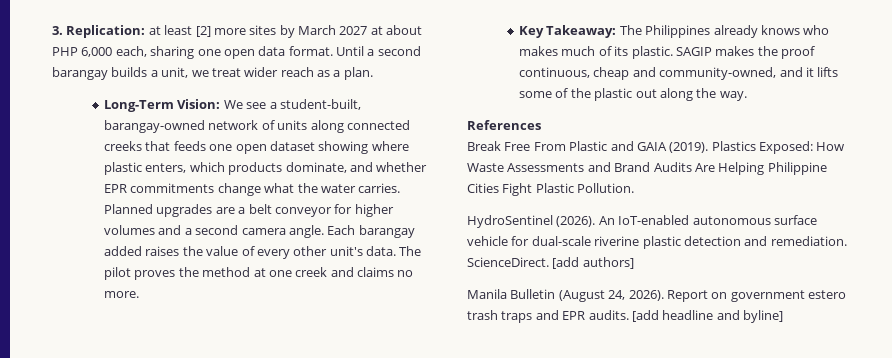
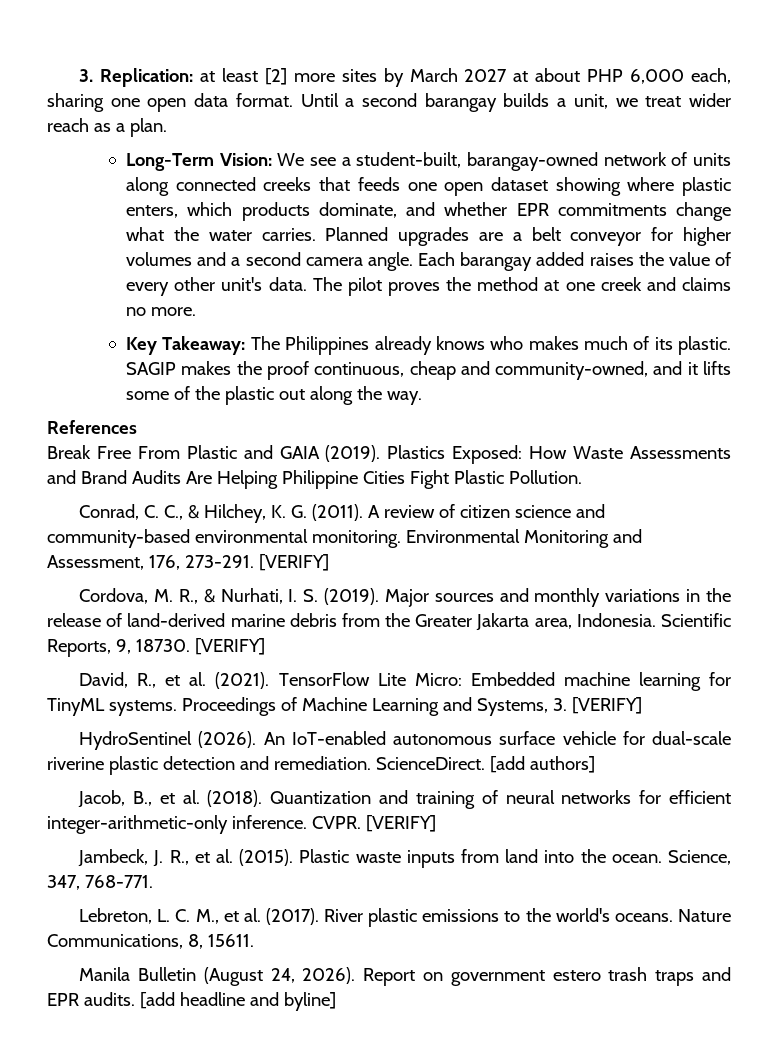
(635, 188) none -> [79,504,606,523] [47,529,642,548] [47,554,329,571] [79,588,731,607] [47,613,731,631] [47,638,265,657] [79,672,731,691] [47,697,642,716] // Conrad, C. C., & Hilchey, K. G. (2011). A review of citizen science and community-based environmental monitoring. Environmental Monitoring and Assessment, 176, 273-291. [VERIFY] // Cordova, M. R., & Nurhati, I. S. (2019). Major sources and monthly variations in the release of land-derived marine debris from the Greater Jakarta area, Indonesia. Scientific Reports, 9, 18730. [VERIFY] // David, R., et al. (2021). TensorFlow Lite Micro: Embedded machine learning for TinyML systems. Proceedings of Machine Learning and Systems, 3. [VERIFY]
(634, 263) none -> [78,790,731,809] [47,815,436,834] [78,849,732,868] [47,875,153,890] [79,908,732,927] [47,934,254,949] // Jacob, B., et al. (2018). Quantization and training of neural networks for efficient integer-arithmetic-only inference. CVPR. [VERIFY] // Jambeck, J. R., et al. (2015). Plastic waste inputs from land into the ocean. Science, 347, 768-771. // Lebreton, L. C. M., et al. (2017). River plastic emissions to the world's oceans. Nature Communications, 8, 15611.

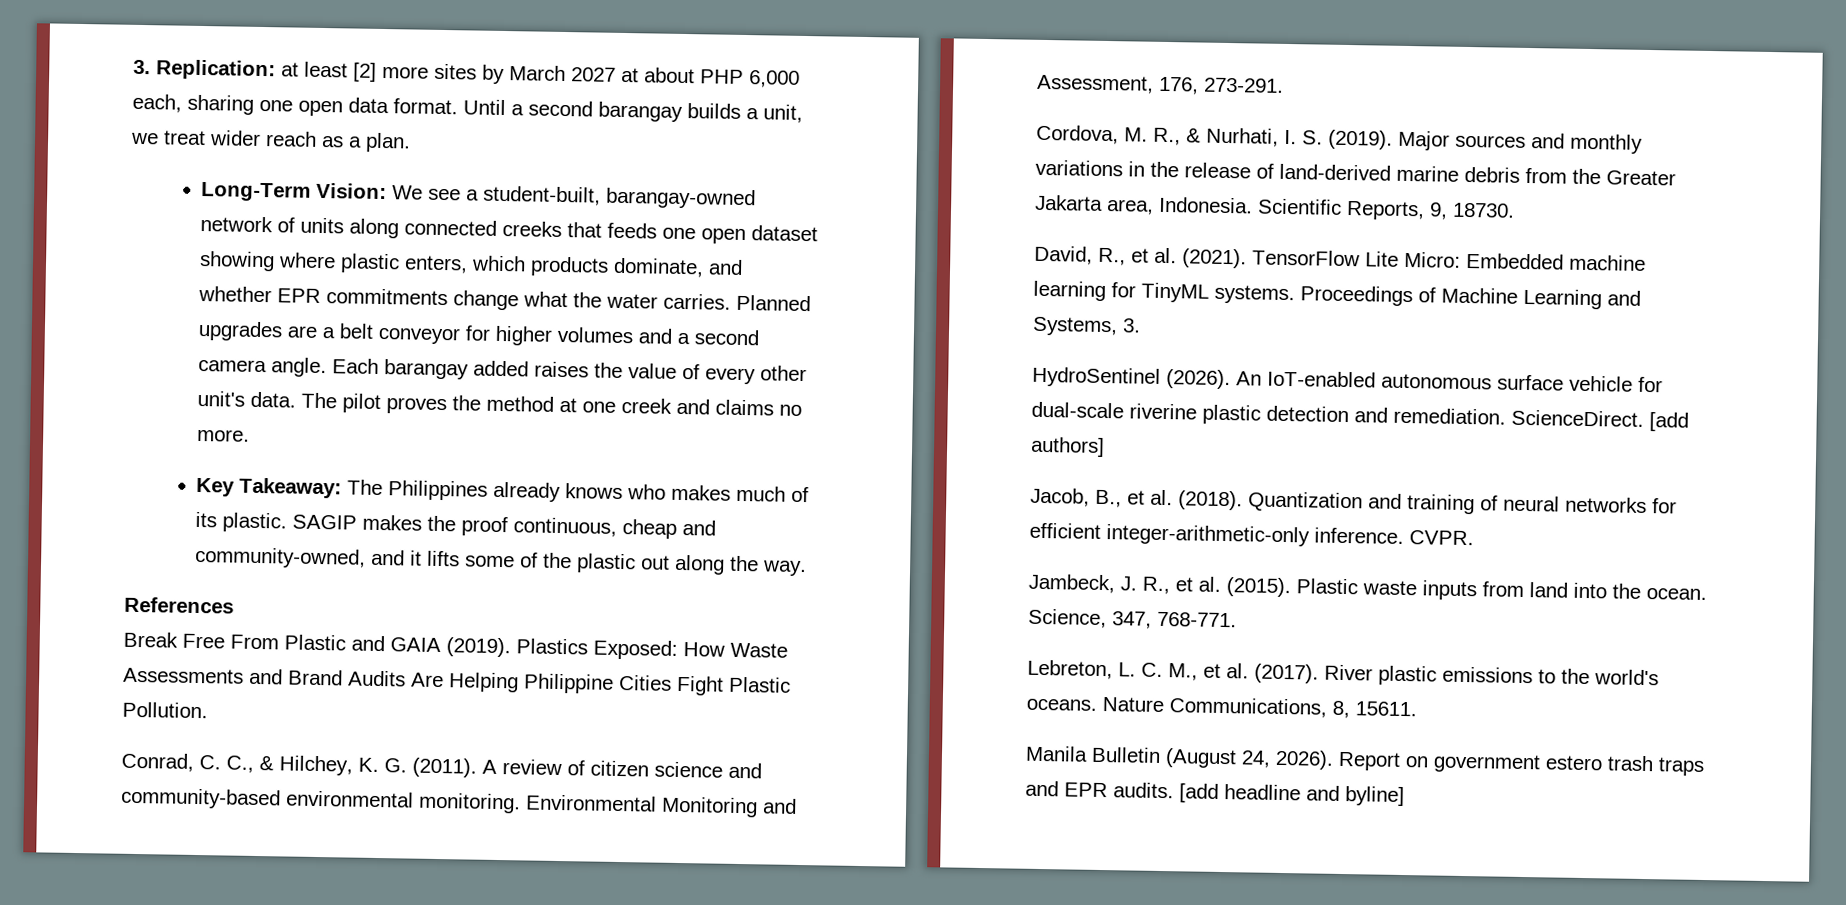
[258,554,329,571] [VERIFY] -> (1284, 85) none
[194,638,265,655] [VERIFY] -> (1515, 210) none
[571,697,642,714] [VERIFY] -> (1141, 325) none
[365,815,436,832] [VERIFY] -> (1474, 538) none

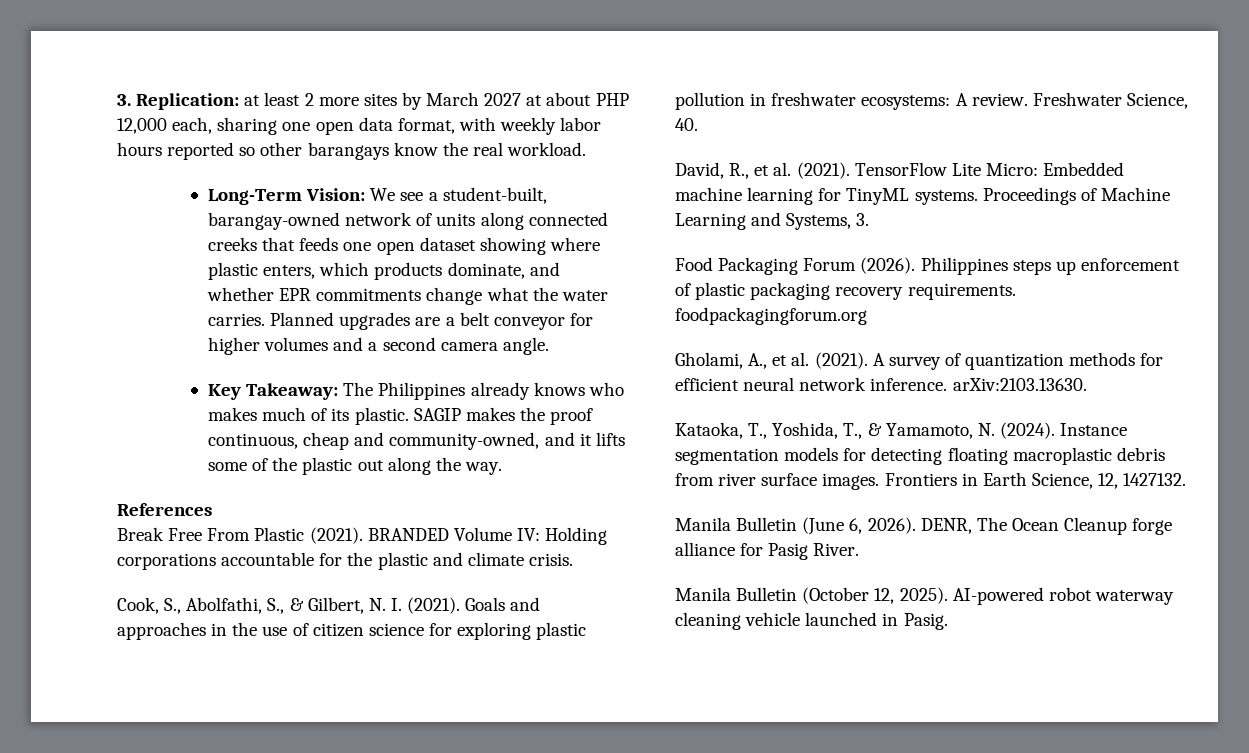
[353,62,377,82] [2] -> [304,93,314,106] 2
[749,70,800,88] 6,000 -> [117,118,167,134] 12,000
[393,98,803,123] [131,130,411,153] format. Until a second barangay builds a unit, we treat wider reach as a plan. -> [397,117,602,135] [117,142,587,160] format, with weekly labor hours reported so other barangays know the real workload.
[331,358,807,385] [196,390,802,416] [196,428,250,442] Each barangay added raises the value of every other unit's data. The pilot proves the method at one creek and claims no more. -> (549, 346) none
[351,635,788,660] [123,667,791,696] [122,701,208,719] [121,752,762,779] [121,787,797,818] [1036,74,1284,95] [1036,124,1643,154] [1035,159,1676,186] [1035,194,1515,221] and GAIA (2019). Plastics Exposed: How Waste Assessments and Brand Audits Are Helping Philippine Cities Fight Plastic Pollution. // Conrad, C. C., & Hilchey, K. G. (2011). A review of citizen science and community-based environmental monitoring. Environmental Monitoring and Assessment, 176, 273-291. // Cordova, M. R., & Nurhati, I. S. (2019). Major sources and monthly variations in the release of land-derived marine debris from the Greater Jakarta area, Indonesia. Scientific Reports, 9, 18730. -> [309,527,608,545] [117,552,573,570] [117,597,541,614] [117,622,587,640] [675,92,1188,110] [675,118,698,131] (2021). BRANDED Volume IV: Holding corporations accountable for the plastic and climate crisis. // Cook, S., Abolfathi, S., & Gilbert, N. I. (2021). Goals and approaches in the use of citizen science for exploring plastic pollution in freshwater ecosystems: A review. Freshwater Science, 40.
[1032,366,1663,393] [1031,401,1689,432] [1030,436,1105,458] [1030,487,1677,515] [1029,522,1474,547] [1028,573,1707,601] [1028,608,1237,629] [1027,659,1659,686] [1026,697,1417,719] [1025,745,1705,776] [1025,780,1405,807] HydroSentinel (2026). An IoT-enabled autonomous surface vehicle for dual-scale riverine plastic detection and remediation. ScienceDirect. [add authors] // Jacob, B., et al. (2018). Quantization and training of neural networks for efficient integer-arithmetic-only inference. CVPR. // Jambeck, J. R., et al. (2015). Plastic waste inputs from land into the ocean. Science, 347, 768-771. // Lebreton, L. C. M., et al. (2017). River plastic emissions to the world's oceans. Nature Communications, 8, 15611. // Manila Bulletin (August 24, 2026). Report on government estero trash traps and EPR audits. [add headline and byline] -> [675,257,1180,275] [675,282,1016,300] [675,307,867,325] [675,352,1164,370] [675,377,1087,391] [675,422,1128,439] [675,447,1165,465] [675,472,1187,490] [675,517,1173,535] [675,542,860,560] [675,587,1174,605] [675,612,948,630] Food Packaging Forum (2026). Philippines steps up enforcement of plastic packaging recovery requirements. foodpackagingforum.org // Gholami, A., et al. (2021). A survey of quantization methods for efficient neural network inference. arXiv:2103.13630. // Kataoka, T., Yoshida, T., & Yamamoto, N. (2024). Instance segmentation models for detecting floating macroplastic debris from river surface images. Frontiers in Earth Science, 12, 1427132. // Manila Bulletin (June 6, 2026). DENR, The Ocean Cleanup forge alliance for Pasig River. // Manila Bulletin (October 12, 2025). AI-powered robot waterway cleaning vehicle launched in Pasig.

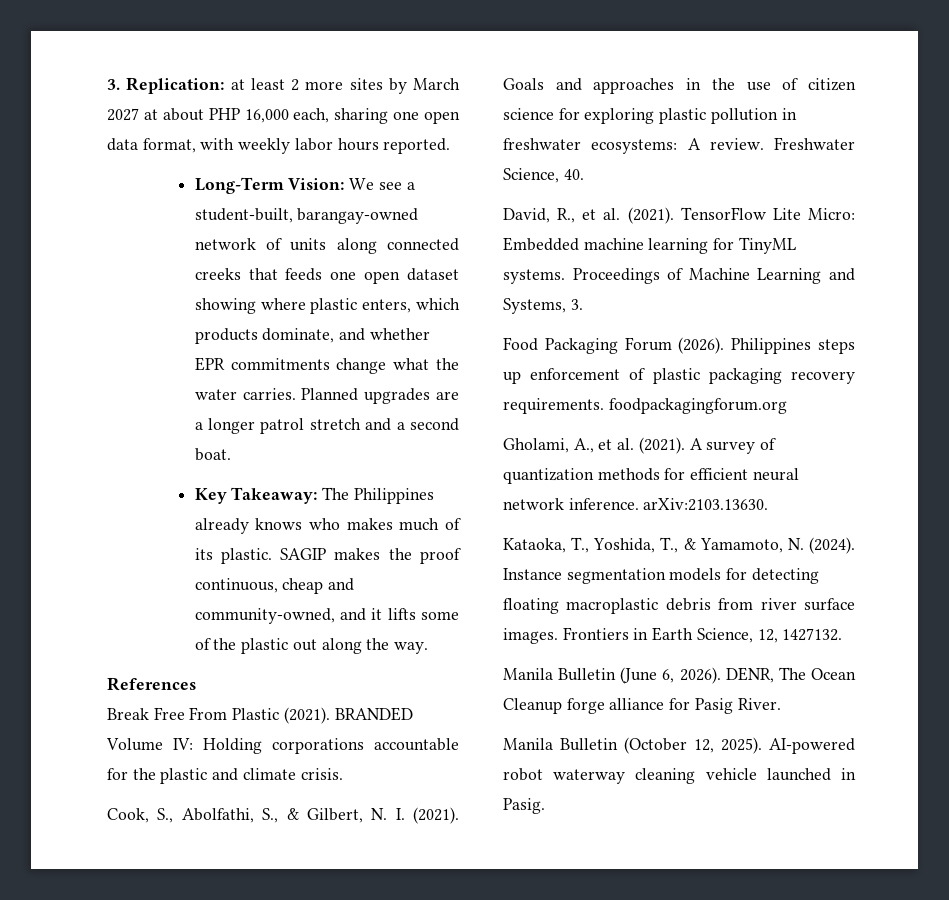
[117,118,167,134] 12,000 -> [244,109,289,123] 16,000
[167,142,587,160] reported so other barangays know the real workload. -> [383,138,451,154] reported.
[459,312,593,330] [208,337,329,355] belt conveyor for higher volumes -> [208,418,361,434] longer patrol stretch
[440,337,549,355] camera angle. -> [194,448,231,461] boat.

